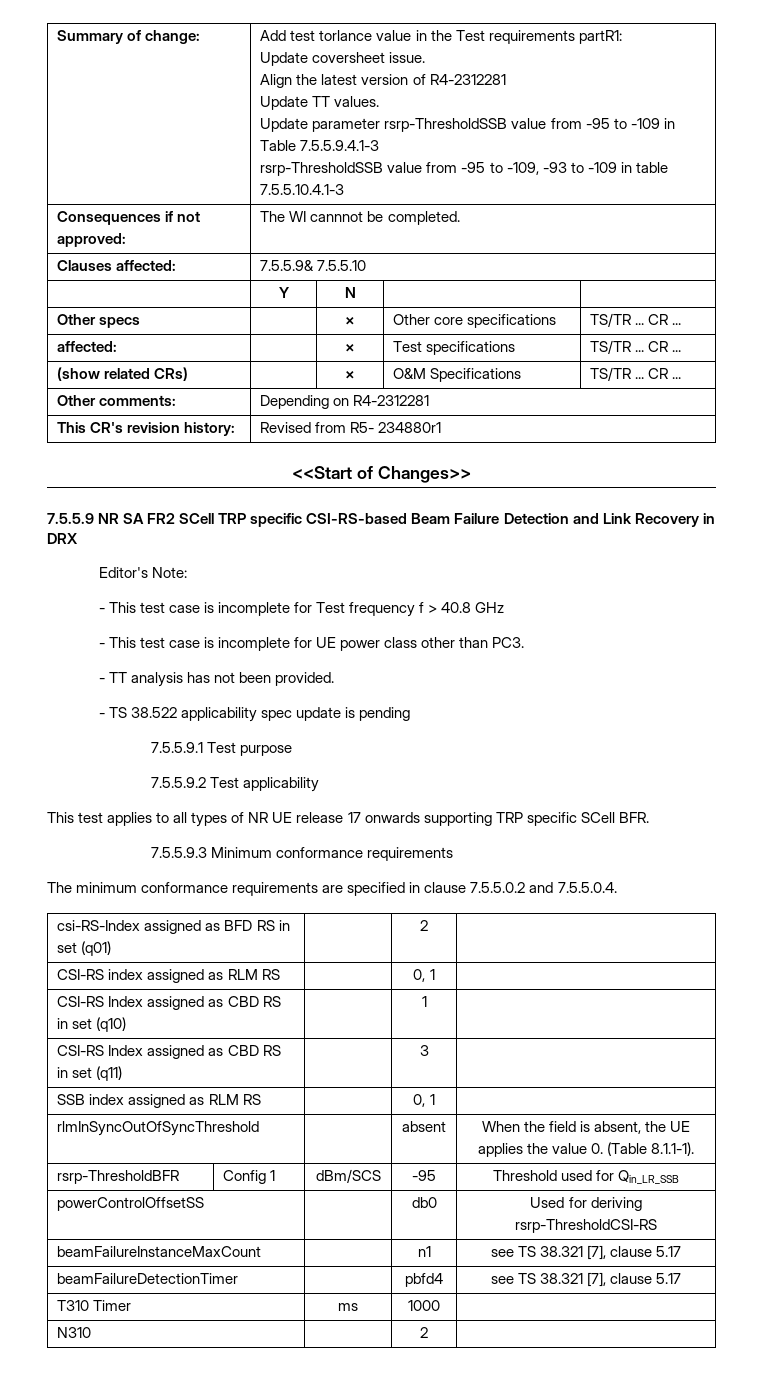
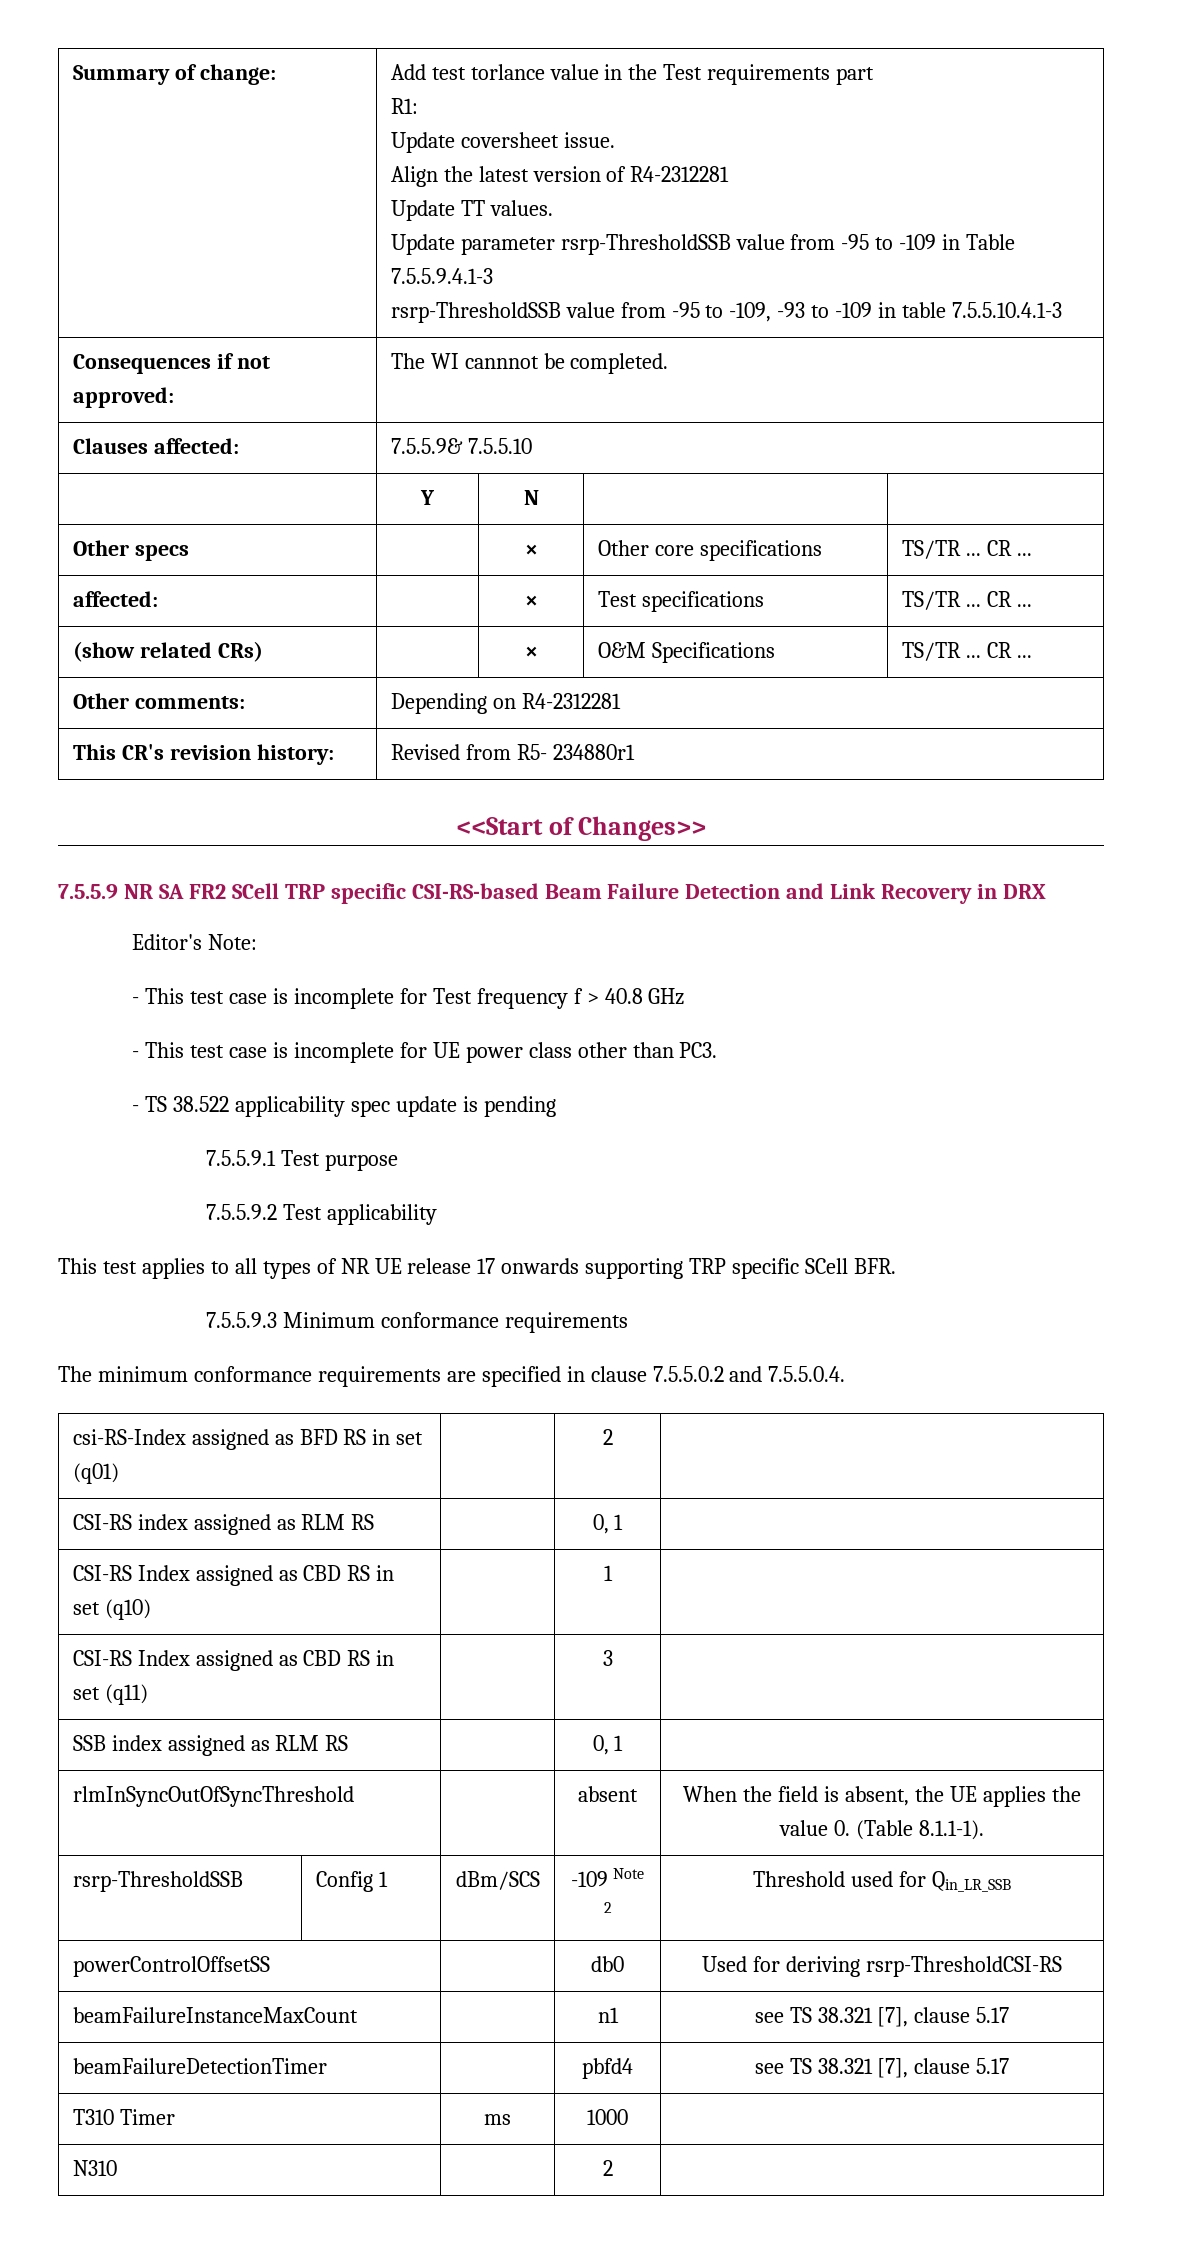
[578,30,622,44] partR1: -> [836,67,875,85] [390,98,418,114] part // R1:
[98,672,335,687] // - TT analysis has not been provided. -> (718, 1050) none
[57,1170,180,1184] rsrp-ThresholdBFR -> [72,1871,243,1892] rsrp-ThresholdSSB
[412,1170,436,1181] -95 -> [570,1868,645,1887] [603,1902,612,1913] -109 Note 2

